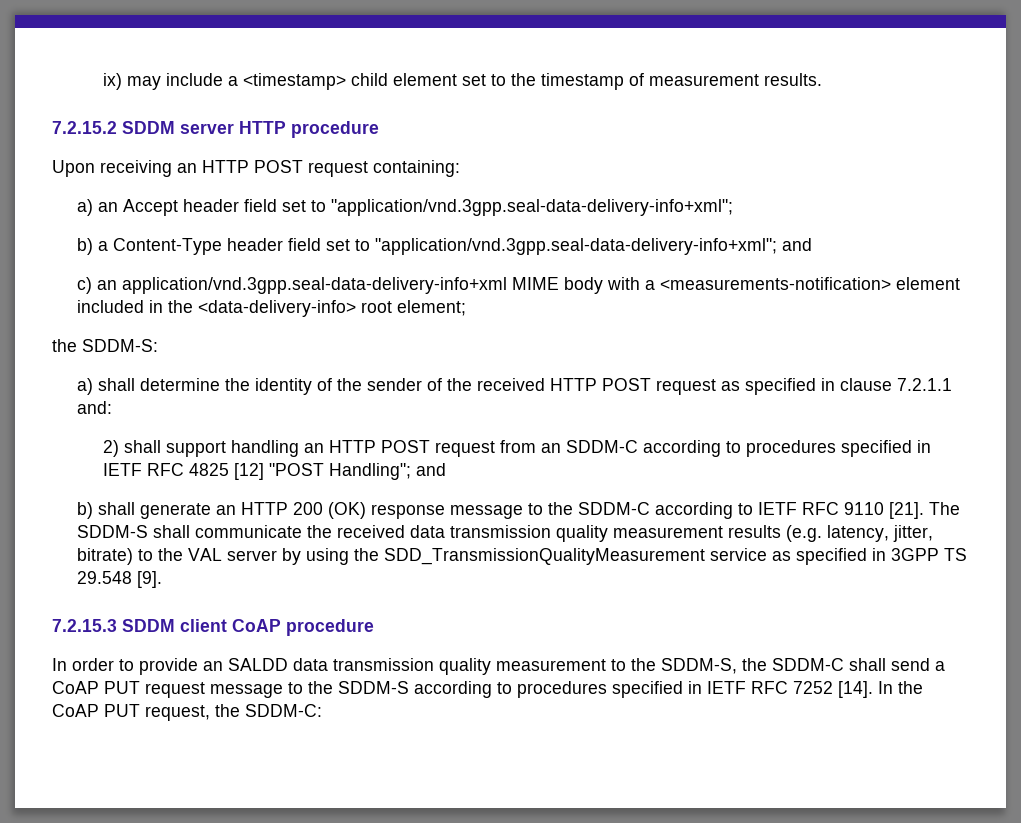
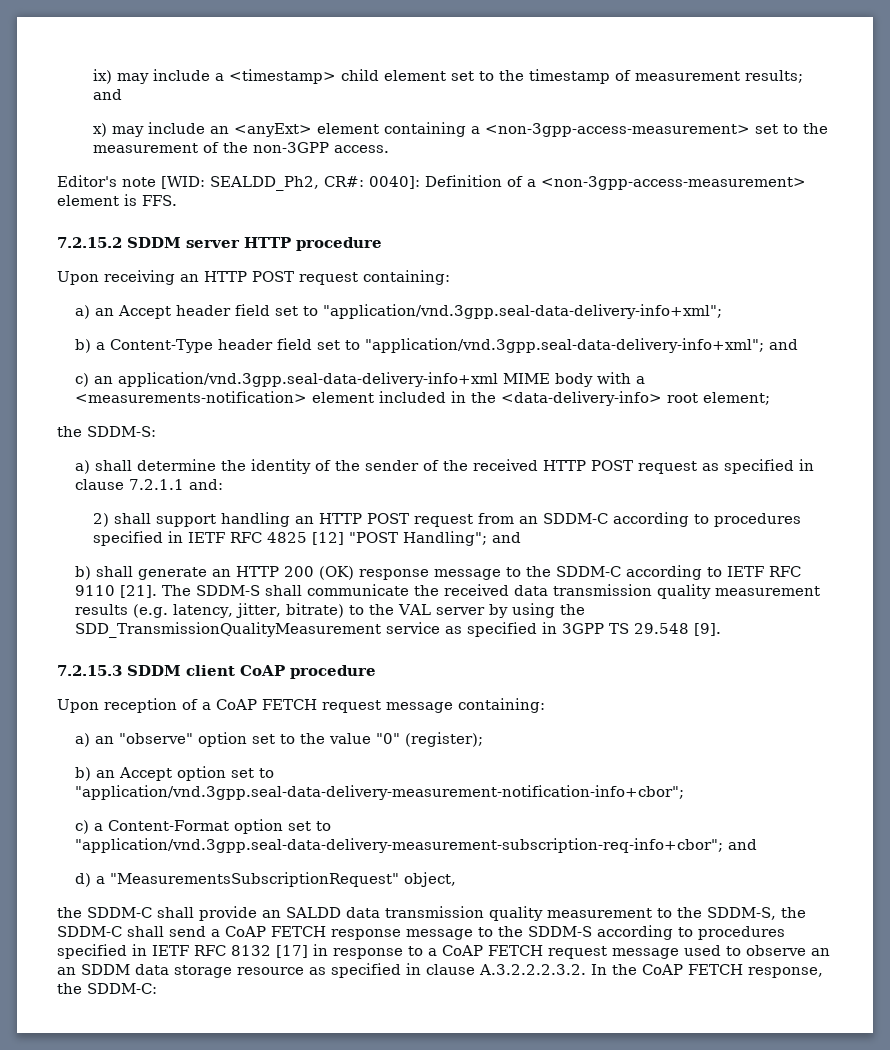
[763,73,822,86] results. -> [745,70,804,83] [93,89,123,100] [93,122,829,137] [93,142,390,153] [57,175,806,191] [57,194,177,206] results; and // x) may include an <anyExt> element containing a <non-3gpp-access-measurement> set to the measurement of the non-3GPP access. // Editor's note [WID: SEALDD_Ph2, CR#: 0040]: Definition of a <non-3gpp-access-measurement> element is FFS.
[52,658,134,671] In order to -> [57,698,545,713] [75,732,484,747] [75,766,275,781] [75,785,685,800] [75,819,332,834] [75,838,758,853] [75,872,457,887] [57,907,194,918] Upon reception of a CoAP FETCH request message containing: // a) an "observe" option set to the value "0" (register); // b) an Accept option set to "application/vnd.3gpp.seal-data-delivery-measurement-notification-info+cbor"; // c) a Content-Format option set to "application/vnd.3gpp.seal-data-delivery-measurement-subscription-req-info+cbor"; and // d) a "MeasurementsSubscriptionRequest" object, // the SDDM-C shall
[104,681,205,698] PUT request -> [271,926,401,940] FETCH response
[793,681,873,698] 7252 [14]. -> [231,944,830,959] [57,963,586,978] 8132 [17] in response to a CoAP FETCH request message used to observe an an SDDM data storage resource as specified in clause A.3.2.2.2.3.2.
[104,704,210,721] PUT request, -> [688,964,823,978] FETCH response,

